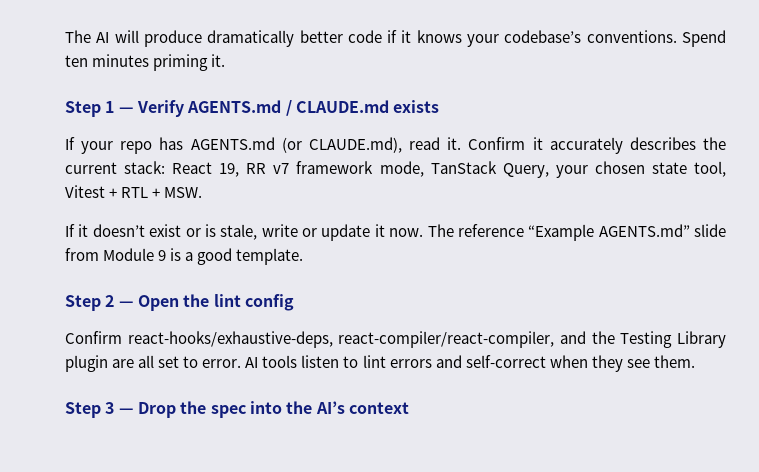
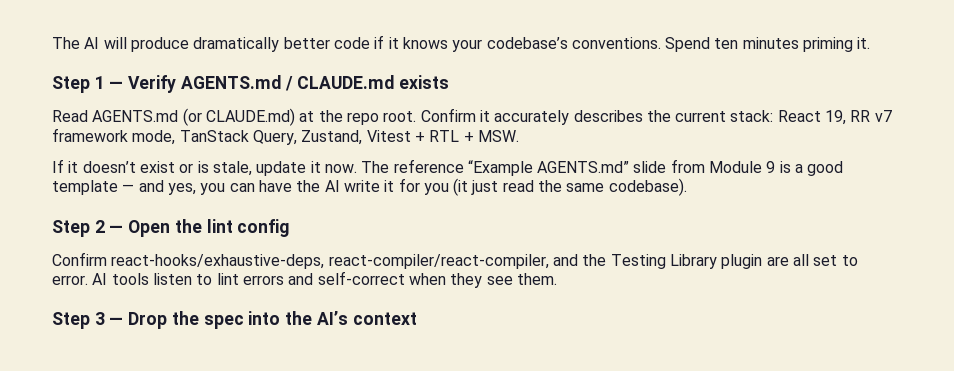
[65,137,462,154] If your repo has AGENTS.md (or CLAUDE.md), read it. -> [52,108,417,126] Read AGENTS.md (or CLAUDE.md) at the repo root.
[555,161,727,178] your chosen state tool, -> [301,130,363,145] Zustand,
[261,224,317,237] write or -> (252, 168) none
[236,248,304,265] template. -> [52,178,687,196] template — and yes, you can have the AI write it for you (it just read the same codebase).

